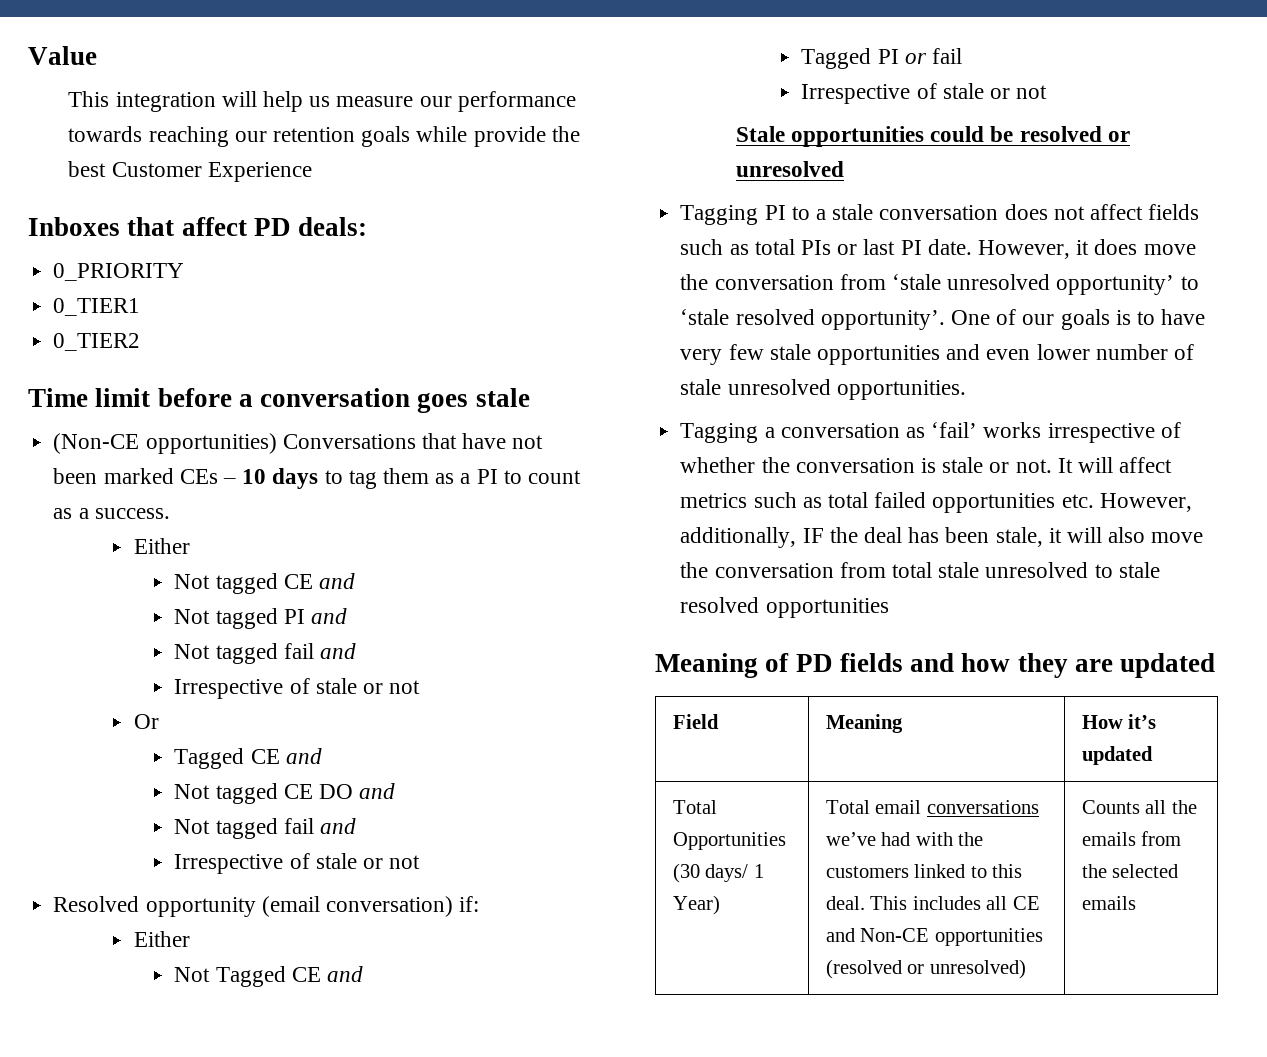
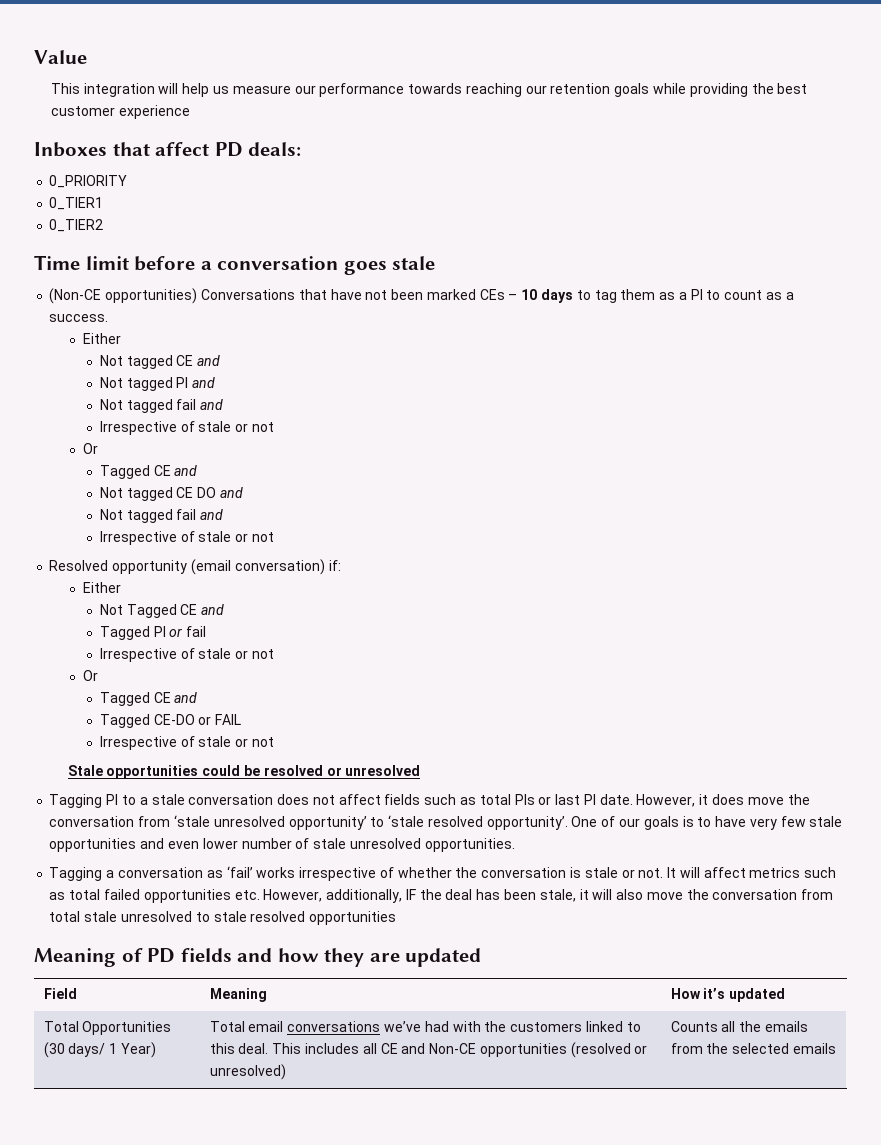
[473,126,546,147] provide -> [689,83,748,97] providing
[111,162,312,182] Customer Experience -> [50,105,190,119] customer experience
(1048, 92) none -> [83,670,99,681] [99,692,198,706] [99,714,242,728] [99,736,275,750] // Or // Tagged CE and // Tagged CE-DO or FAIL // Irrespective of stale or not

